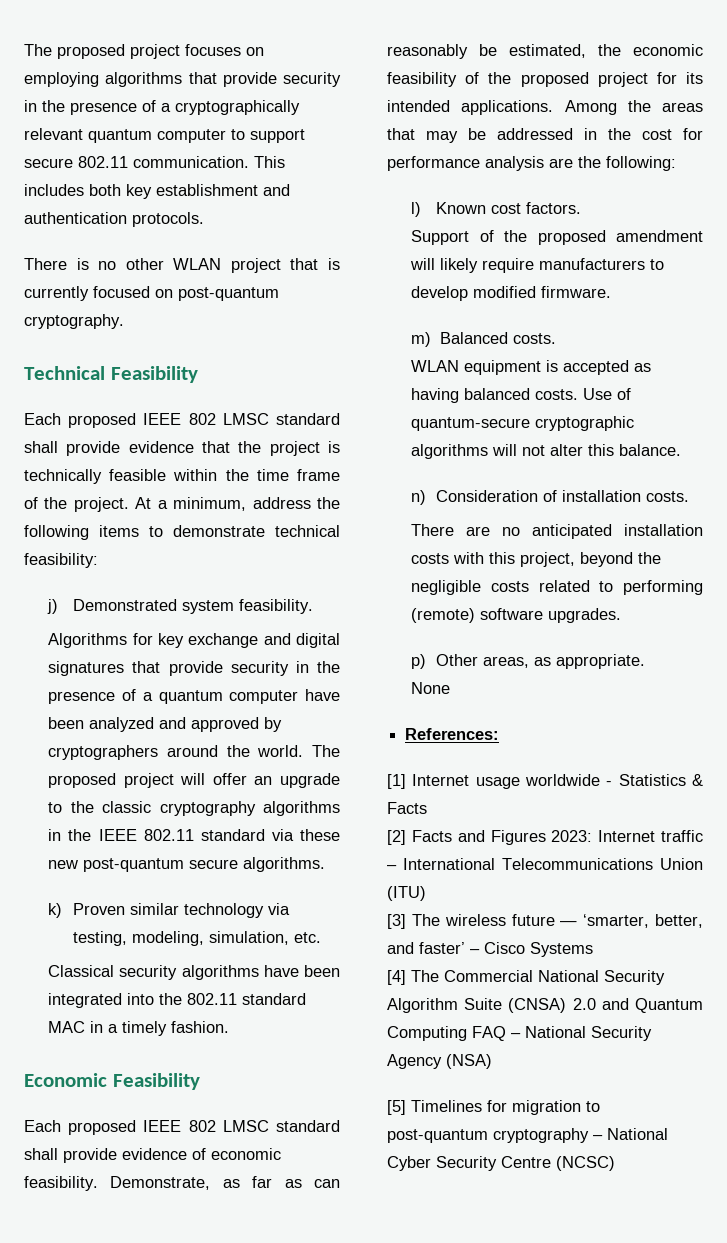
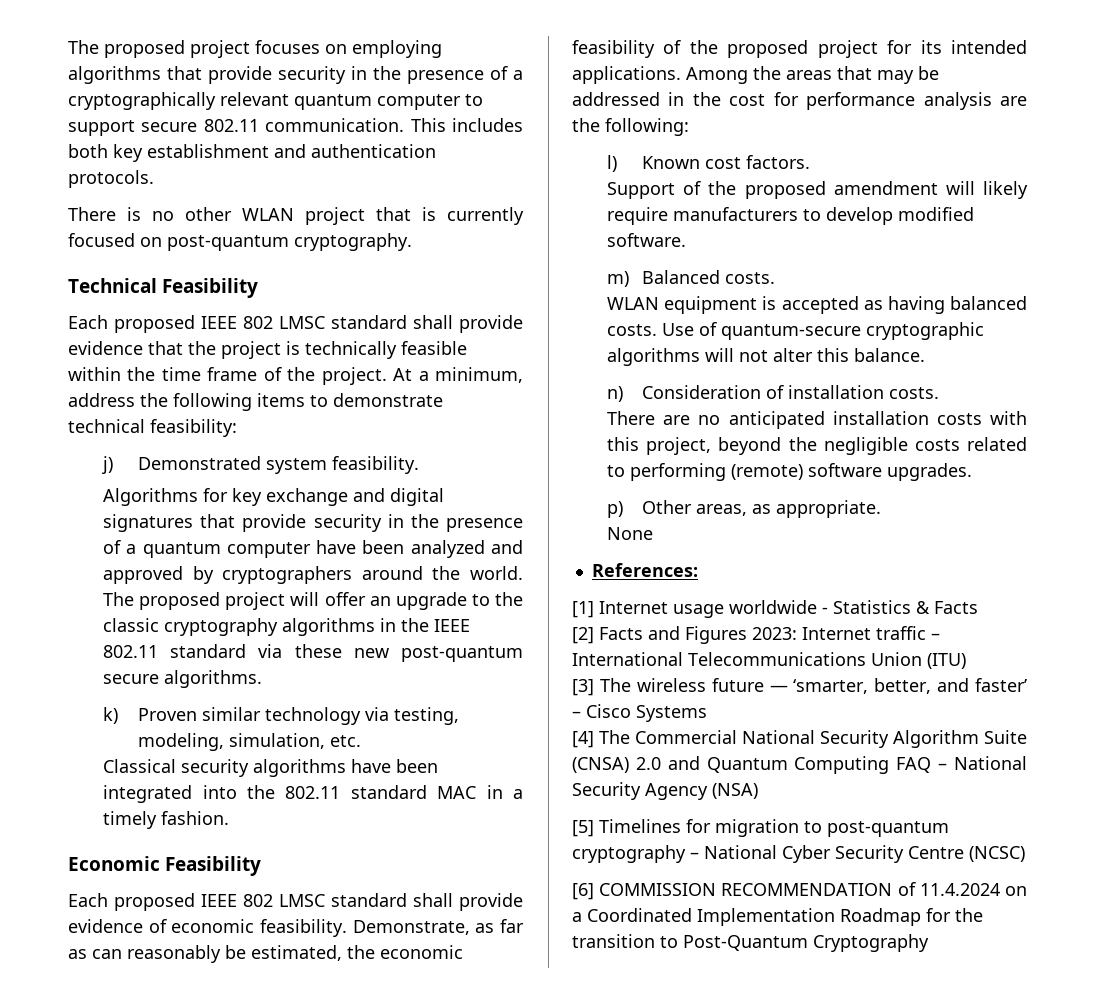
[541,286,612,298] firmware. -> [607,233,687,247] software.
(615, 1163) none -> [572,882,1027,900] [572,908,983,926] [572,934,929,952] // [6] COMMISSION RECOMMENDATION of 11.4.2024 on a Coordinated Implementation Roadmap for the transition to Post-Quantum Cryptography

